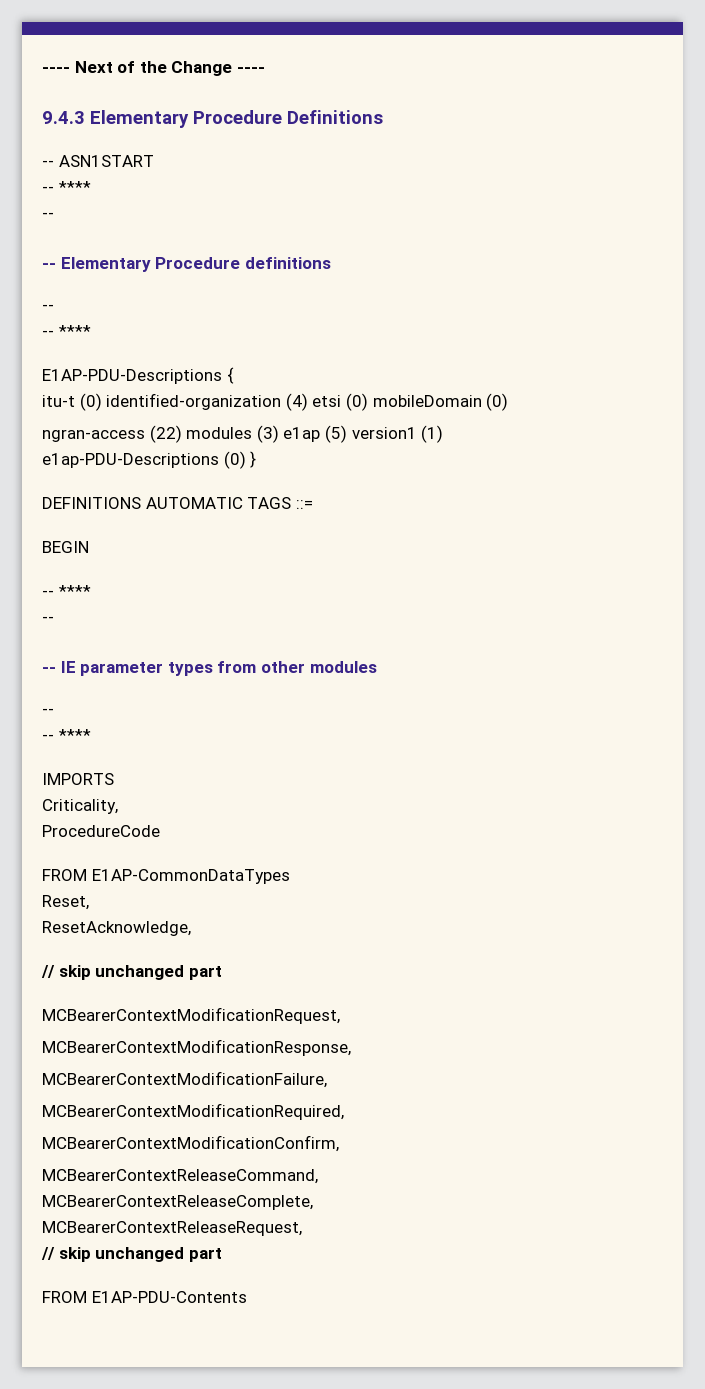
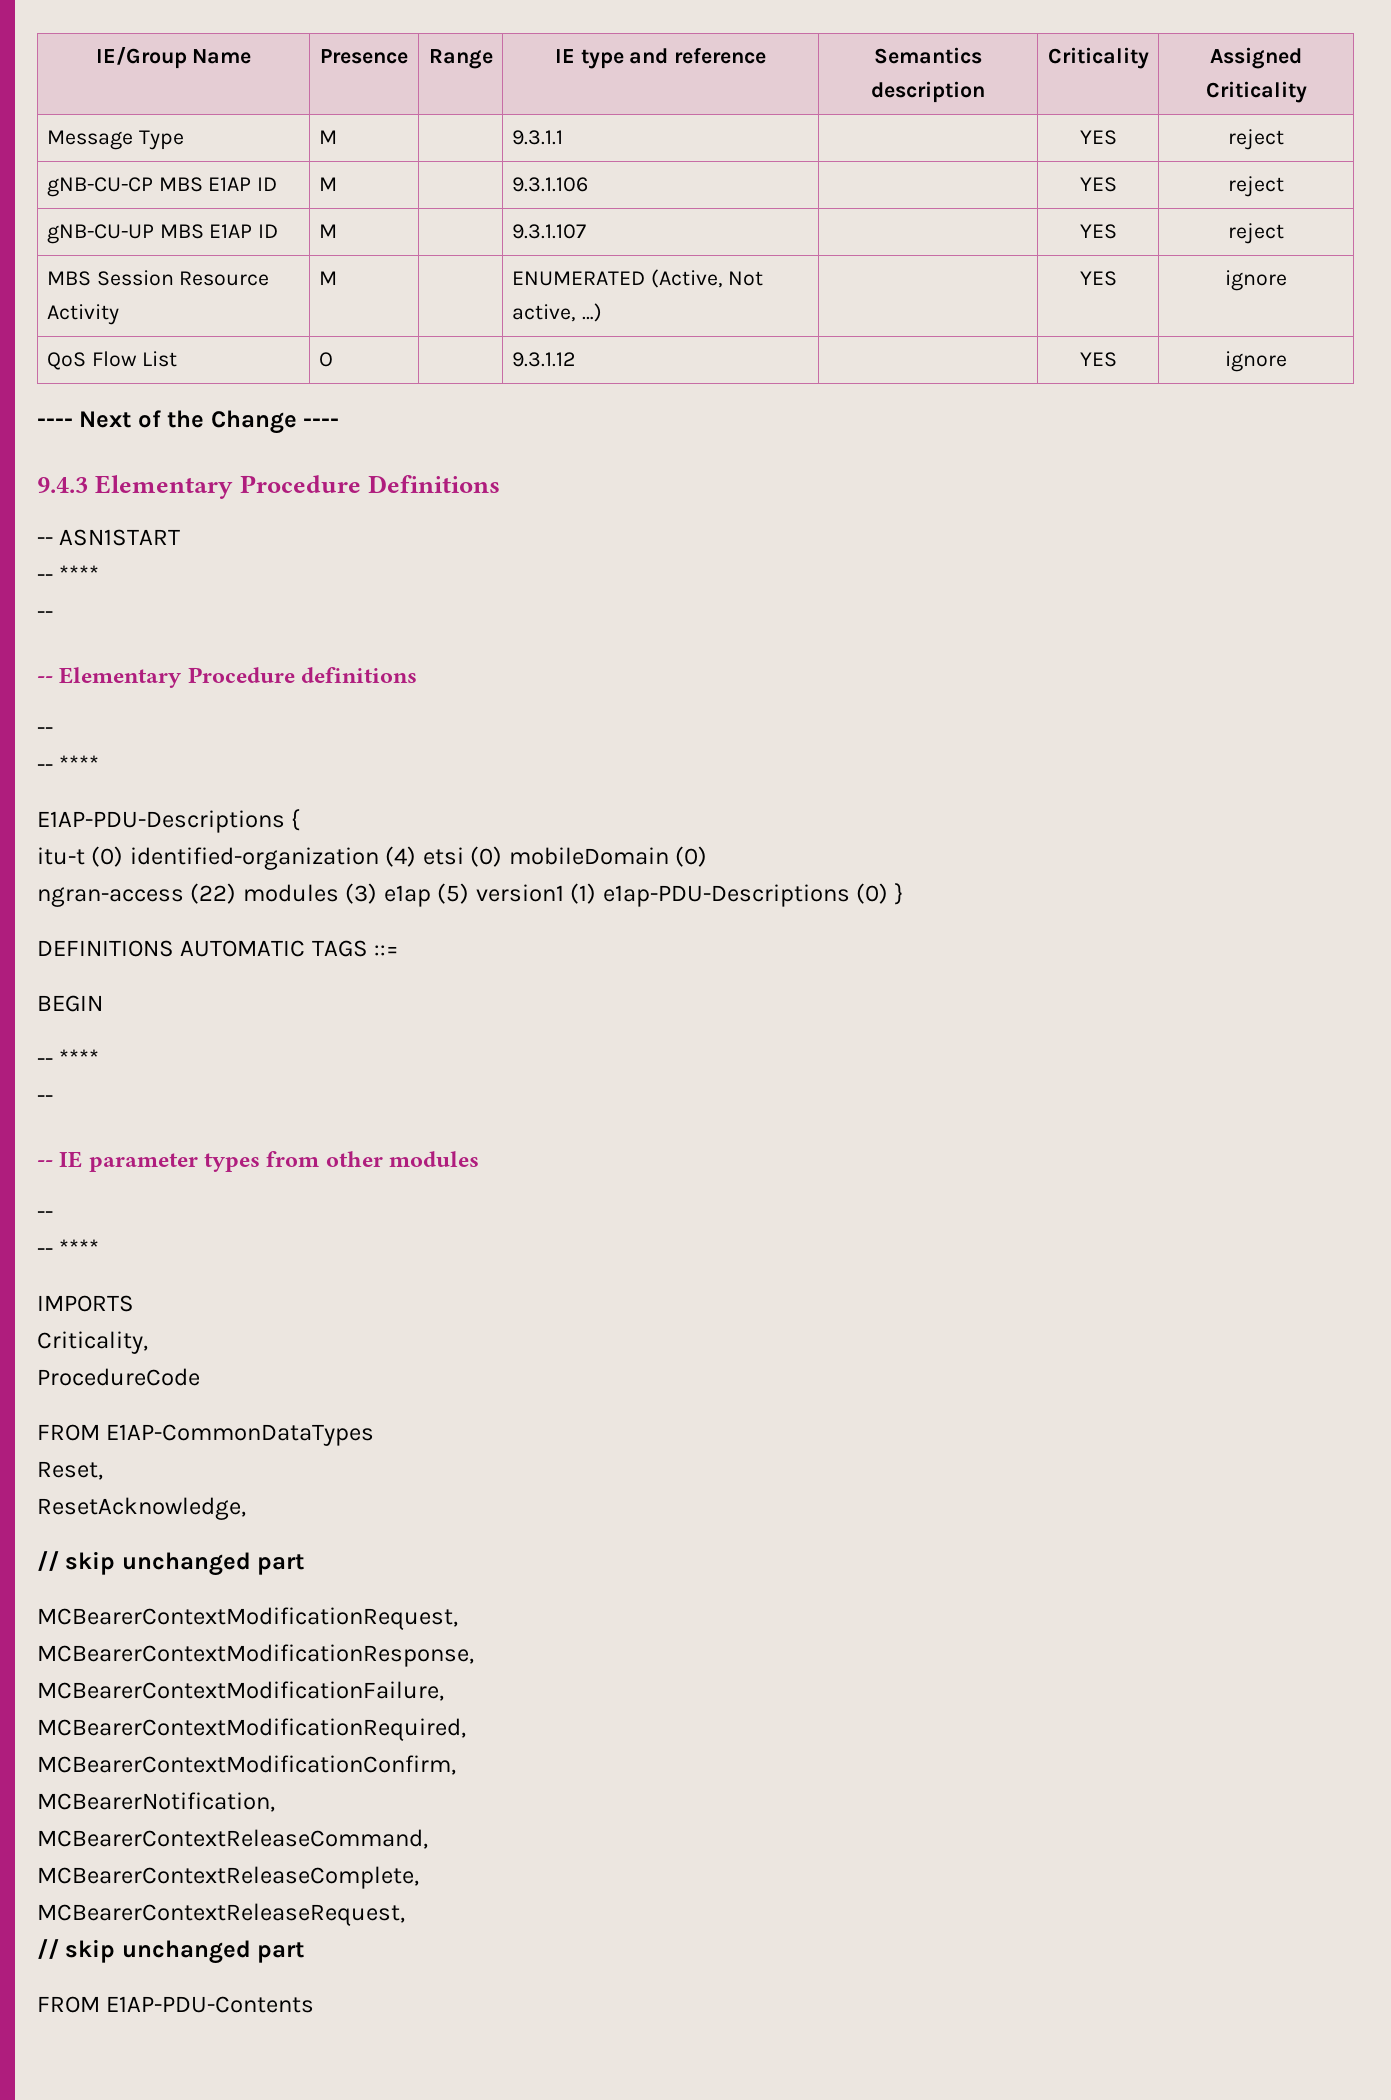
(42, 70) none -> [95,46,252,69] [320,49,408,64] [428,49,493,69] [554,48,767,69] [874,47,982,64] [871,81,985,103] [1047,47,1149,69] [1210,47,1302,69] [1205,81,1307,103] [46,130,184,150] [318,130,337,144] [511,130,563,145] [1079,130,1117,145] [1228,129,1284,150] [46,177,278,197] [318,177,337,191] [511,177,588,192] [1079,177,1117,192] [1228,176,1284,197] [46,224,279,244] [318,224,337,238] [511,224,586,239] [1079,224,1117,239] [1228,223,1284,244] [46,270,270,286] [46,304,119,325] [318,271,337,285] [511,269,764,288] [511,303,602,322] [1079,271,1117,286] [1225,270,1287,291] [46,351,178,370] [318,352,333,367] [511,352,575,367] [1079,352,1117,367] [1225,351,1287,372] IE/Group Name | Presence | Range | IE type and reference | Semantics description | Criticality | Assigned Criticality // Message Type | M | | 9.3.1.1 | | YES | reject // gNB-CU-CP MBS E1AP ID | M | | 9.3.1.106 | | YES | reject // gNB-CU-UP MBS E1AP ID | M | | 9.3.1.107 | | YES | reject // MBS Session Resource Activity | M | | ENUMERATED (Active, Not active, …) | | YES | ignore // QoS Flow List | O | | 9.3.1.12 | | YES | ignore //
(339, 1143) none -> [37,1792,275,1812] // MCBearerNotification,

